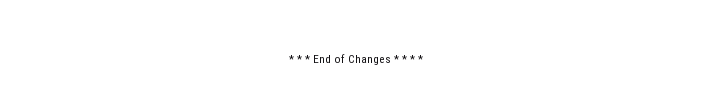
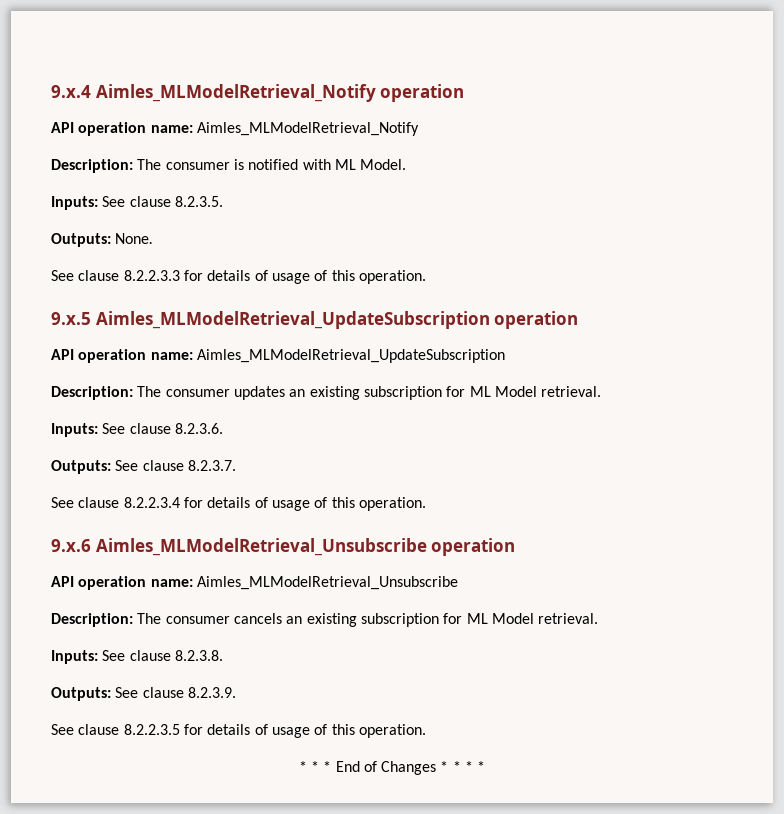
(289, 59) none -> [51,84,465,102] [51,122,419,136] [51,159,407,173] [51,196,223,210] [51,233,154,247] [51,270,426,284] [51,311,579,329] [51,349,505,363] [51,386,602,400] [51,423,223,437] [51,460,236,474] [51,497,426,511] [51,538,516,556] [51,576,458,590] [51,613,599,627] [51,650,223,664] [51,687,236,701] [51,724,426,738] 9.x.4 Aimles_MLModelRetrieval_Notify operation // API operation name: Aimles_MLModelRetrieval_Notify // Description: The consumer is notified with ML Model. // Inputs: See clause 8.2.3.5. // Outputs: None. // See clause 8.2.2.3.3 for details of usage of this operation. // 9.x.5 Aimles_MLModelRetrieval_UpdateSubscription operation // API operation name: Aimles_MLModelRetrieval_UpdateSubscription // Description: The consumer updates an existing subscription for ML Model retrieval. // Inputs: See clause 8.2.3.6. // Outputs: See clause 8.2.3.7. // See clause 8.2.2.3.4 for details of usage of this operation. // 9.x.6 Aimles_MLModelRetrieval_Unsubscribe operation // API operation name: Aimles_MLModelRetrieval_Unsubscribe // Description: The consumer cancels an existing subscription for ML Model retrieval. // Inputs: See clause 8.2.3.8. // Outputs: See clause 8.2.3.9. // See clause 8.2.2.3.5 for details of usage of this operation. //

